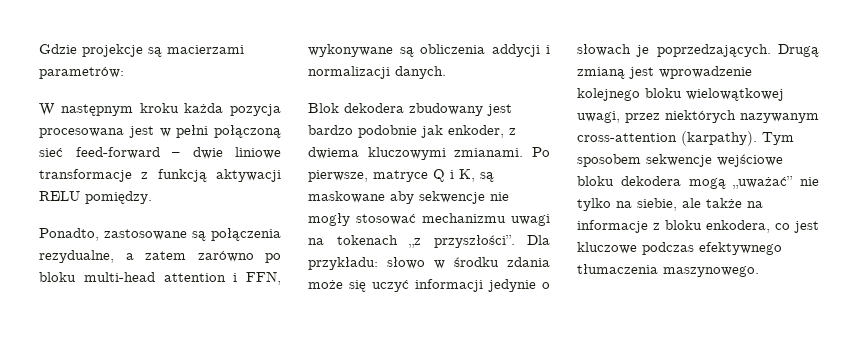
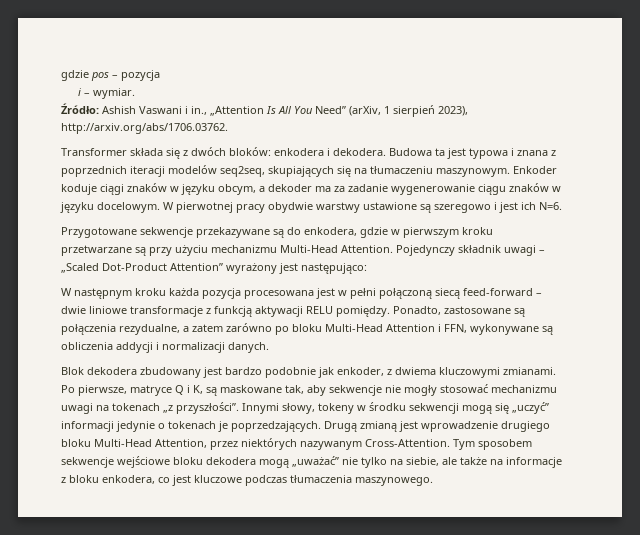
[39,44,244,57] [39,67,124,79] Gdzie projekcje są macierzami parametrów: -> [61,70,160,81] [77,88,135,99] [61,103,468,117] [61,123,228,134] [61,147,556,159] [61,165,557,177] [61,183,561,195] [60,202,562,213] [61,227,493,238] [61,245,545,256] [61,263,367,274] gdzie pos – pozycja // i – wymiar. // Źródło: Ashish Vaswani i in., „Attention Is All You Need” (arXiv, 1 sierpień 2023), http://arxiv.org/abs/1706.03762. // Transformer składa się z dwóch bloków: enkodera i dekodera. Budowa ta jest typowa i znana z poprzednich iteracji modelów seq2seq, skupiających się na tłumaczeniu maszynowym. Enkoder koduje ciągi znaków w języku obcym, a dekoder ma za zadanie wygenerowanie ciągu znaków w języku docelowym. W pierwotnej pracy obydwie warstwy ustawione są szeregowo i jest ich N=6. // Przygotowane sekwencje przekazywane są do enkodera, gdzie w pierwszym kroku przetwarzane są przy użyciu mechanizmu Multi-Head Attention. Pojedynczy składnik uwagi – „Scaled Dot-Product Attention” wyrażony jest następująco:
[39,148,63,157] sieć -> [435,288,460,299] siecą
(152, 197) // -> (390, 311) none
[83,272,226,282] multi-head attention -> [325,324,435,332] Multi-Head Attention
(385, 197) none -> [285,385,304,394] tak,
[527,235,550,245] [308,257,550,270] [308,280,409,292] Dla przykładu: słowo w środku zdania może się uczyć -> [242,402,549,414] Innymi słowy, tokeny w środku sekwencji mogą się „uczyć”
[577,44,631,56] słowach -> [168,421,216,429] tokenach
[577,88,784,101] [577,111,620,123] kolejnego bloku wielowątkowej uwagi, -> [501,421,550,432] [61,439,207,448] drugiego bloku Multi-Head Attention,
[577,131,757,146] cross-attention (karpathy). -> [365,439,450,447] Cross-Attention.
[699,242,782,255] efektywnego -> (287, 480) none

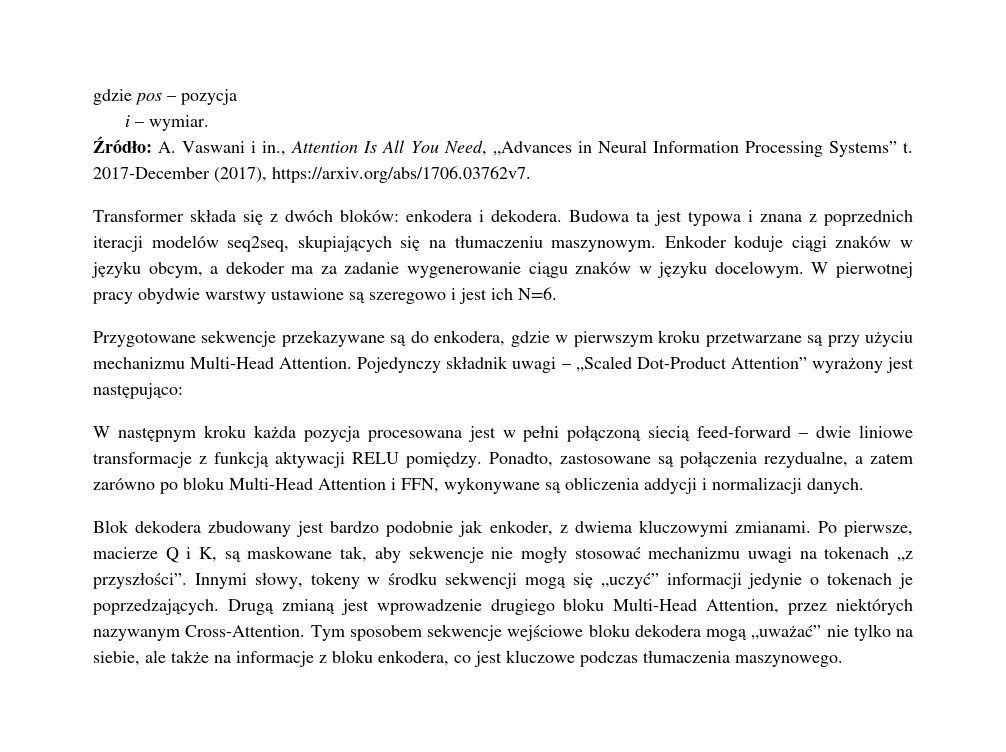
[102,106,136,114] Ashish -> [158,141,177,153] A.
[210,106,264,116] „Attention -> [291,141,359,153] Attention
[315,105,468,117] [61,123,228,134] Need” (arXiv, 1 sierpień 2023), http://arxiv.org/abs/1706.03762. -> [443,140,913,157] [93,166,531,183] Need, „Advances in Neural Information Processing Systems” t. 2017-December (2017), https://arxiv.org/abs/1706.03762v7.
[435,288,460,299] siecą -> [648,426,691,441] siecią
[130,385,172,396] matryce -> [93,547,158,559] macierze

